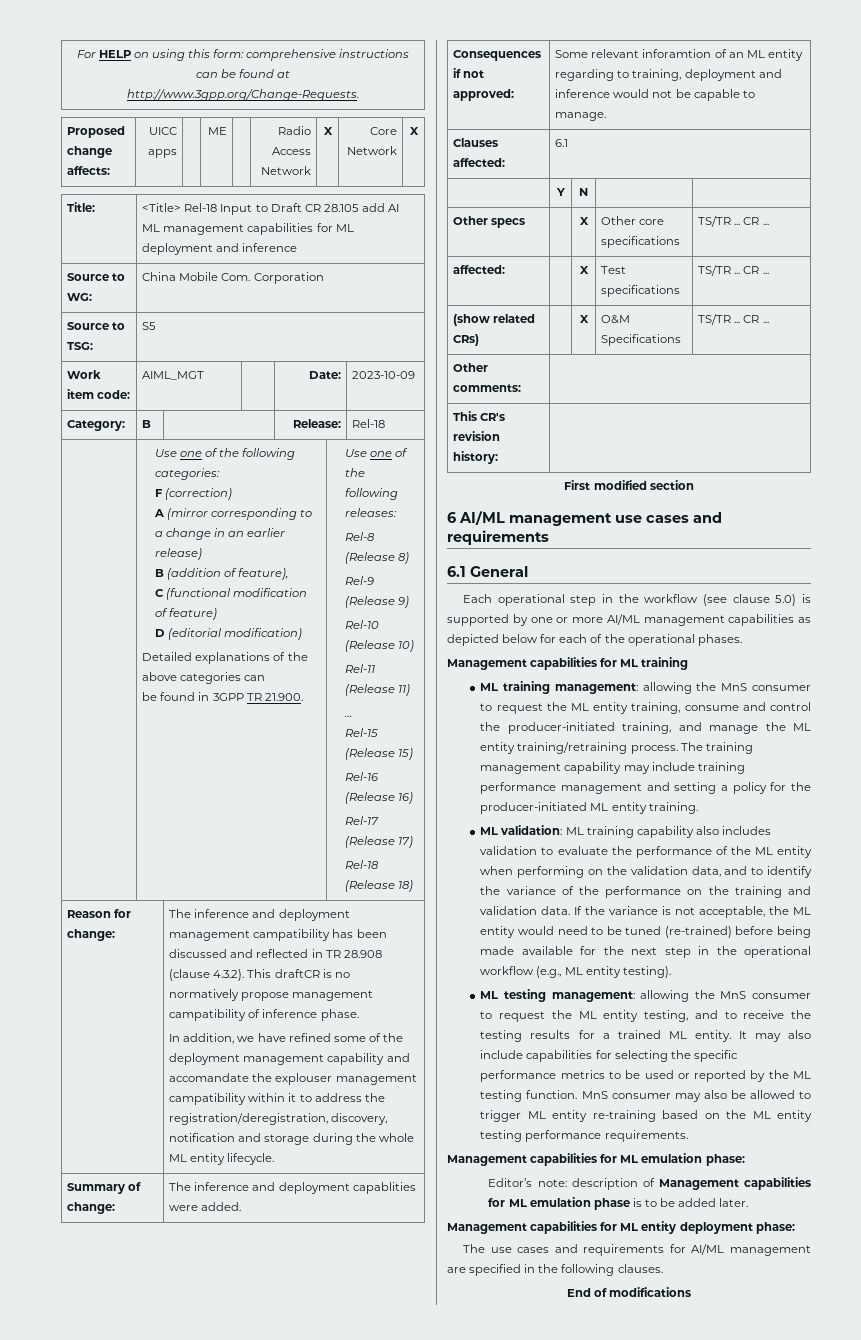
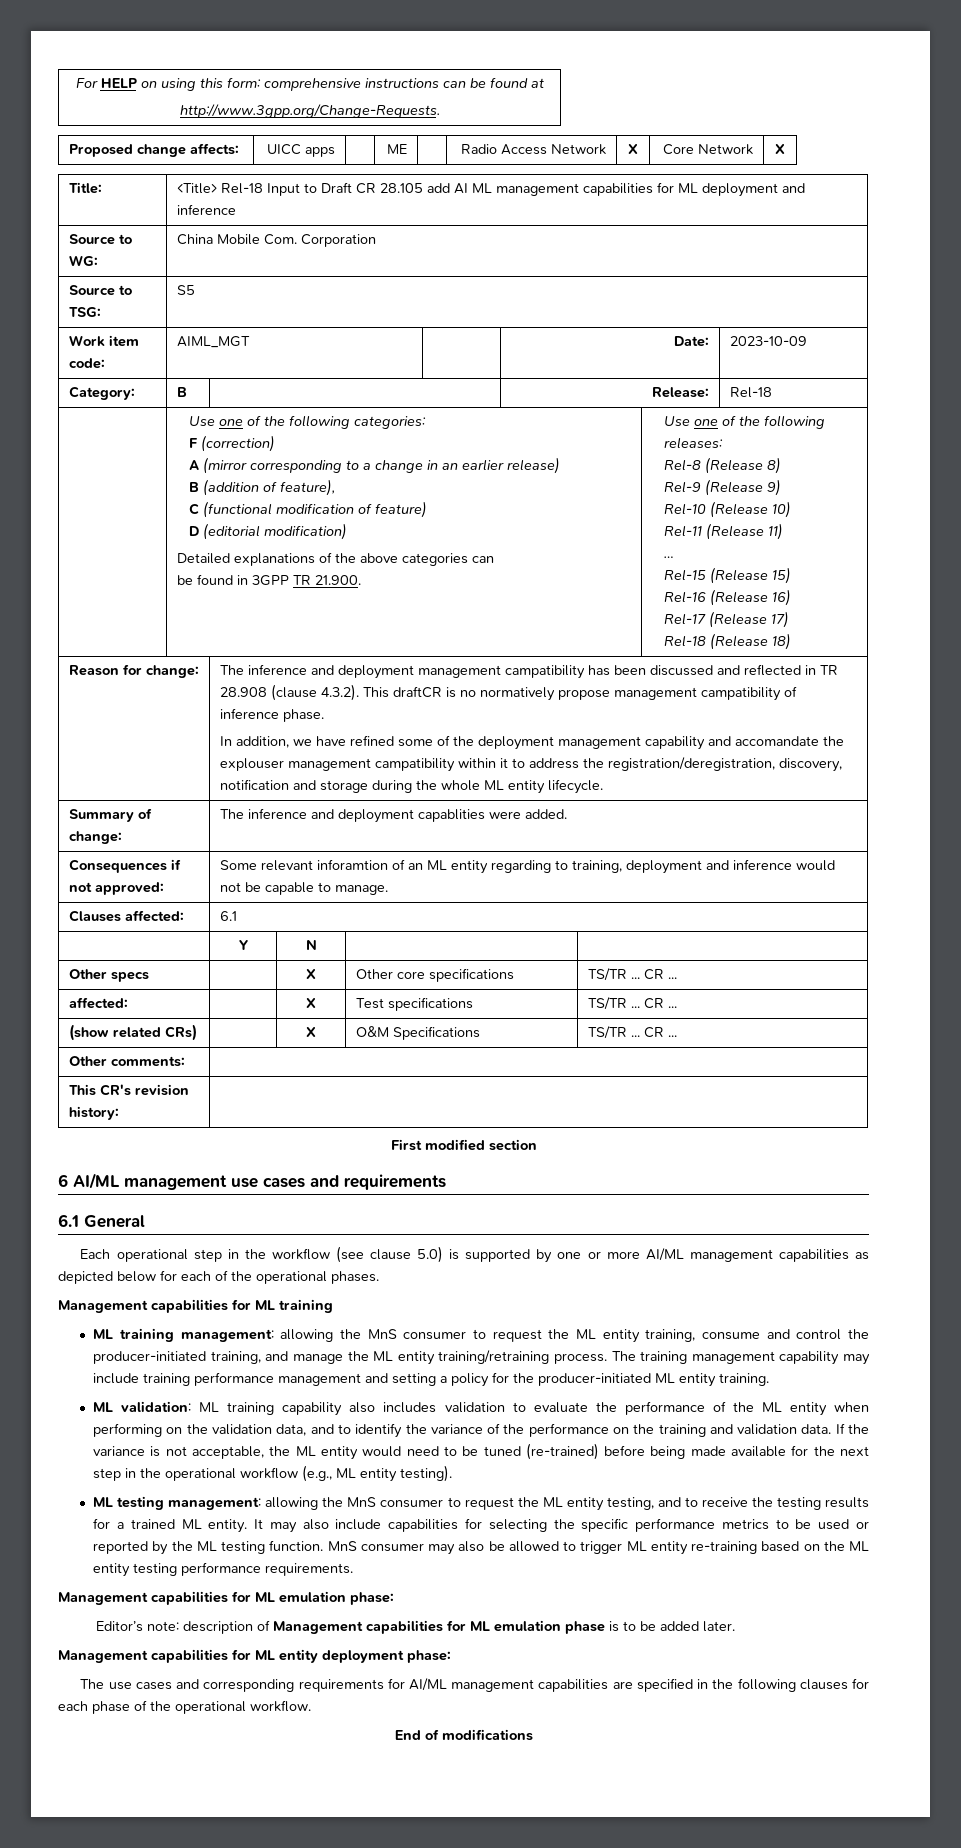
(578, 1248) none -> [203,1679,295,1692] corresponding
(811, 1250) none -> [538,1679,609,1692] capabilities
[617,1264,663,1273] clauses. -> [799,1678,869,1690] [58,1700,311,1714] clauses for each phase of the operational workflow.

